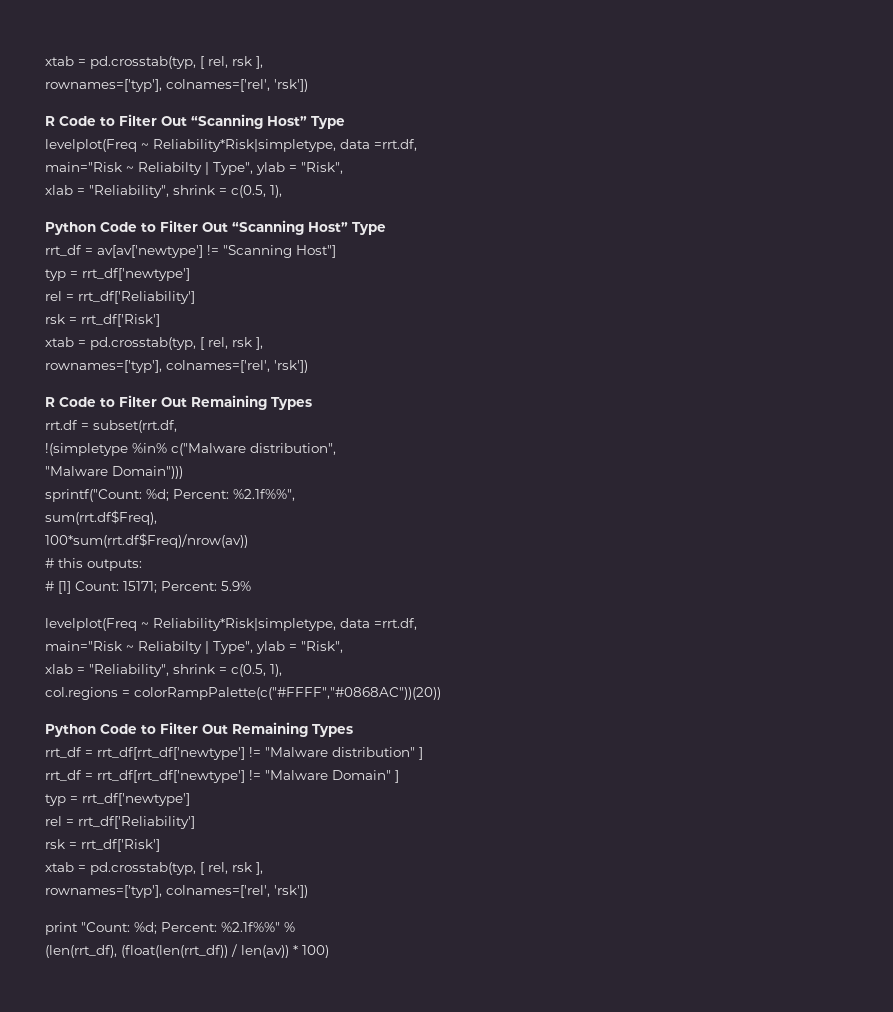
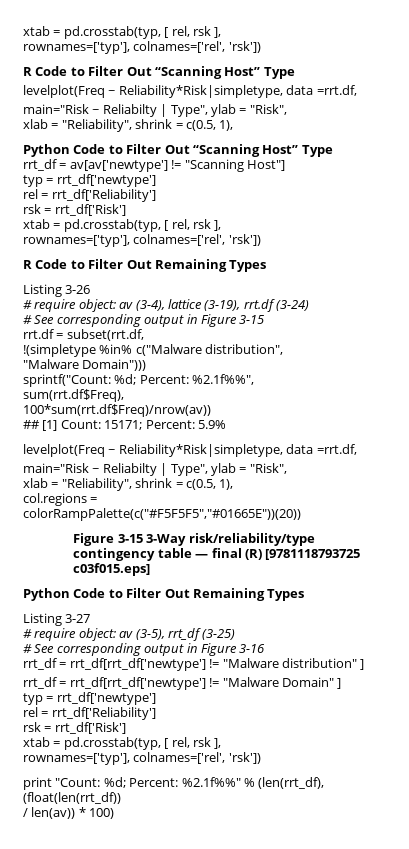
(312, 403) none -> [23,284,91,297] [23,299,309,312] [23,314,265,327] // Listing 3-26 // # require object: av (3-4), lattice (3-19), rrt.df (3-24) // # See corresponding output in Figure 3-15
[45,558,142,571] [45,581,54,591] # this outputs: // # -> [23,420,40,429] ##
[134,687,441,700] colorRampPalette(c("#FFFF","#0868AC"))(20)) -> [23,508,301,521] [73,533,315,546] [73,548,361,561] [73,563,151,576] colorRampPalette(c("#F5F5F5","#01665E"))(20)) // Figure 3-15 3-Way risk/reliability/type contingency table — final (R) [9781118793725 c03f015.eps]
(353, 730) none -> [23,613,91,626] [23,628,236,641] [23,643,266,656] // Listing 3-27 // # require object: av (3-5), rrt_df (3-25) // # See corresponding output in Figure 3-16
(295, 927) // -> (255, 782) none
(228, 951) none -> (121, 798) //

